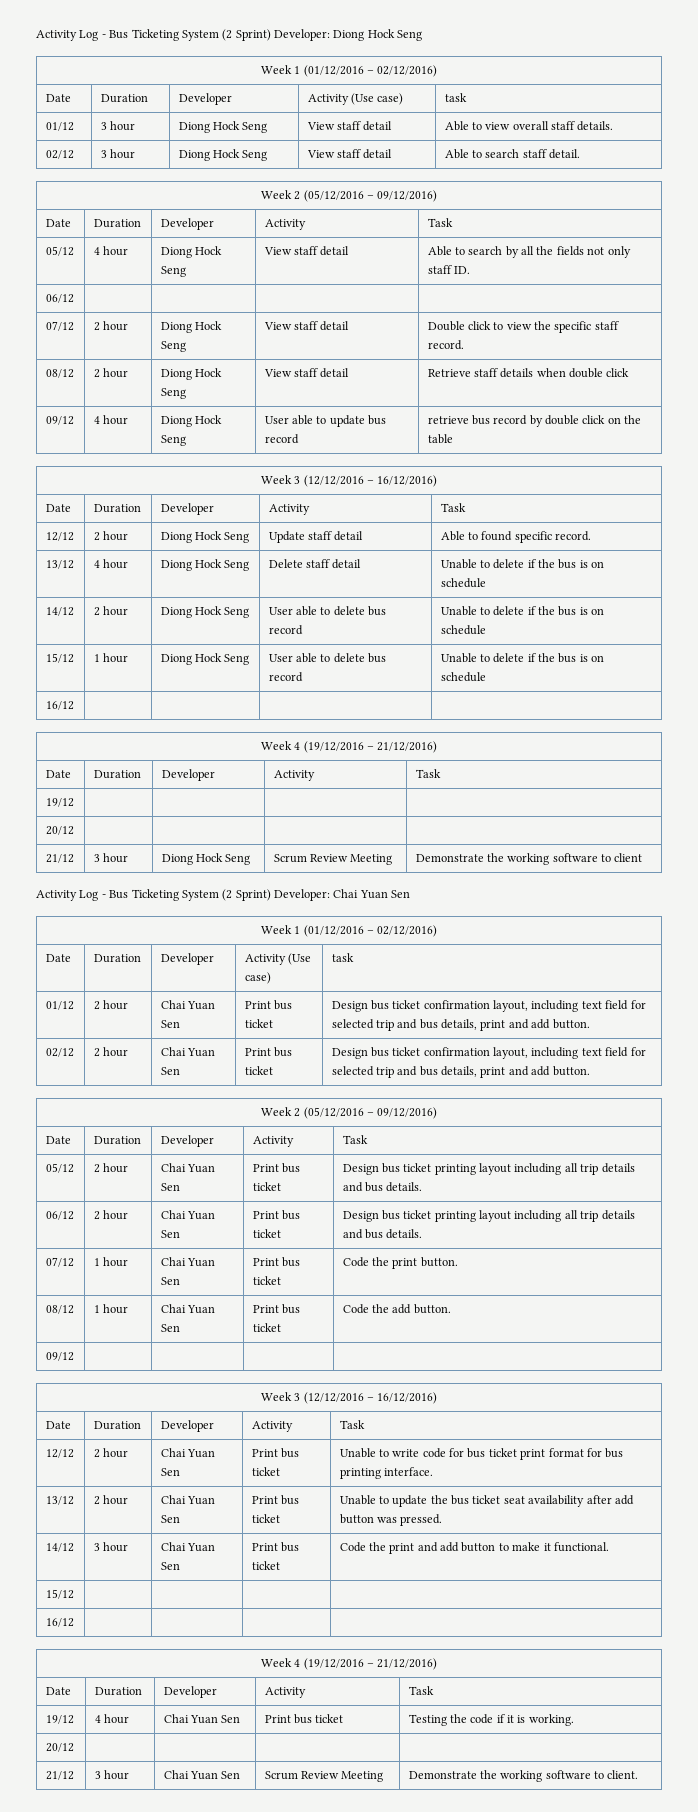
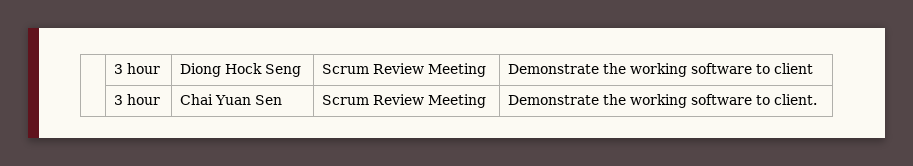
[36,29,423,41] [260,65,438,77] [45,94,71,102] [100,94,148,103] [178,93,232,105] [307,93,404,105] [444,93,467,102] [45,122,74,131] [100,121,135,131] [178,121,268,133] [306,121,393,131] [444,121,614,131] [45,150,74,159] [100,149,135,159] [178,149,268,161] [306,149,393,159] [444,149,581,159] [260,190,438,202] [45,219,71,227] [93,219,141,228] [160,218,214,230] [264,219,306,230] [427,218,453,227] [45,246,74,256] [93,246,128,256] [160,246,222,258] [160,266,186,277] [263,246,350,256] [427,246,631,258] [427,265,470,274] [45,294,74,303] [45,321,74,331] [93,321,128,331] [160,321,222,333] [160,341,186,352] [263,321,350,331] [427,321,619,333] [427,340,464,350] [45,369,74,378] [93,368,128,378] [160,368,222,380] [160,388,186,399] [263,368,350,378] [427,368,630,378] [45,416,74,425] [93,415,128,425] [160,415,222,427] [160,435,186,446] [264,415,387,427] [264,434,299,444] [427,415,642,427] [427,434,453,444] [260,475,438,487] [45,504,71,512] [93,504,141,513] [160,503,214,515] [268,504,310,515] [440,503,466,512] [45,532,74,541] [93,531,128,541] [160,531,250,543] [268,531,364,543] [440,531,592,543] [45,560,74,569] [93,559,128,569] [160,559,250,571] [268,559,362,569] [440,559,605,569] [440,578,486,588] [45,607,74,616] [93,606,128,616] [160,606,250,618] [268,606,387,616] [268,625,303,635] [440,606,605,616] [440,625,486,635] [45,653,74,663] [93,653,128,663] [160,653,250,665] [268,653,387,663] [268,672,303,682] [440,653,605,663] [440,672,486,682] [45,701,74,710] [260,741,438,753] [45,770,71,778] [93,770,141,779] [161,769,215,781] [273,770,315,781] [415,769,441,778] [45,798,74,807] [45,826,74,835] [45,854,74,863] Activity Log - Bus Ticketing System (2 Sprint) Developer: Diong Hock Seng // Week 1 (01/12/2016 – 02/12/2016) // Date | Duration | Developer | Activity (Use case) | task // 01/12 | 3 hour | Diong Hock Seng | View staff detail | Able to view overall staff details. // 02/12 | 3 hour | Diong Hock Seng | View staff detail | Able to search staff detail. // Week 2 (05/12/2016 – 09/12/2016) // Date | Duration | Developer | Activity | Task // 05/12 | 4 hour | Diong Hock Seng | View staff detail | Able to search by all the fields not only staff ID. // 06/12 | | | | // 07/12 | 2 hour | Diong Hock Seng | View staff detail | Double click to view the specific staff record. // 08/12 | 2 hour | Diong Hock Seng | View staff detail | Retrieve staff details when double click // 09/12 | 4 hour | Diong Hock Seng | User able to update bus record | retrieve bus record by double click on the table // Week 3 (12/12/2016 – 16/12/2016) // Date | Duration | Developer | Activity | Task // 12/12 | 2 hour | Diong Hock Seng | Update staff detail | Able to found specific record. // 13/12 | 4 hour | Diong Hock Seng | Delete staff detail | Unable to delete if the bus is on schedule // 14/12 | 2 hour | Diong Hock Seng | User able to delete bus record | Unable to delete if the bus is on schedule // 15/12 | 1 hour | Diong Hock Seng | User able to delete bus record | Unable to delete if the bus is on schedule // 16/12 | | | | // Week 4 (19/12/2016 – 21/12/2016) // Date | Duration | Developer | Activity | Task // 19/12 | | | | // 20/12 | | | | // 21/12 -> (114, 69) none
[36,889,411,901] [260,925,438,937] [45,954,71,962] [93,954,141,963] [160,953,214,965] [244,953,311,965] [244,972,271,984] [331,953,354,962] [45,1001,74,1010] [93,1000,128,1010] [160,1000,215,1010] [160,1020,180,1028] [244,1000,292,1010] [244,1019,273,1028] [331,1000,646,1012] [331,1019,590,1031] [45,1048,74,1057] [93,1047,128,1057] [160,1047,215,1057] [160,1067,180,1075] [244,1047,292,1057] [244,1066,273,1075] [331,1047,646,1059] [331,1066,590,1078] [260,1107,438,1119] [45,1136,71,1144] [93,1136,141,1145] [160,1135,214,1147] [252,1136,294,1147] [342,1135,368,1144] [45,1163,74,1173] [93,1163,128,1173] [160,1163,215,1173] [160,1183,180,1191] [252,1163,300,1173] [252,1182,281,1191] [342,1163,635,1175] [342,1182,423,1192] [45,1211,74,1220] [93,1210,128,1220] [160,1210,215,1220] [160,1230,180,1238] [252,1210,300,1220] [252,1229,281,1238] [342,1210,635,1222] [342,1229,423,1239] [45,1257,74,1267] [93,1257,128,1267] [160,1257,215,1267] [160,1277,180,1285] [252,1257,300,1267] [252,1276,281,1285] [342,1257,458,1269] [45,1305,74,1314] [93,1304,128,1314] [160,1304,215,1314] [160,1324,180,1332] [252,1304,300,1314] [252,1323,281,1332] [342,1304,451,1314] [45,1352,74,1361] [260,1392,438,1404] [45,1421,71,1429] [93,1421,141,1430] [160,1420,214,1432] [251,1421,293,1432] [339,1420,365,1429] [45,1449,74,1458] [93,1448,128,1458] [160,1448,215,1458] [160,1468,180,1476] [251,1448,299,1458] [251,1467,280,1476] [339,1448,624,1460] [339,1467,433,1479] [45,1496,74,1505] [93,1495,128,1505] [160,1495,215,1505] [160,1515,180,1523] [251,1495,299,1505] [251,1514,280,1523] [339,1495,634,1507] [339,1514,443,1526] [45,1543,74,1552] [93,1542,128,1552] [160,1542,215,1552] [160,1562,180,1570] [251,1542,299,1552] [251,1561,280,1570] [339,1542,609,1554] [45,1589,74,1599] [45,1618,74,1627] [260,1658,438,1670] [45,1687,71,1695] [94,1687,142,1696] [163,1686,217,1698] [264,1687,306,1698] [408,1686,434,1695] [45,1715,74,1724] [94,1714,129,1724] [163,1714,241,1724] [264,1714,344,1724] [408,1714,574,1726] [45,1743,74,1752] [45,1771,74,1780] // Activity Log - Bus Ticketing System (2 Sprint) Developer: Chai Yuan Sen // Week 1 (01/12/2016 – 02/12/2016) // Date | Duration | Developer | Activity (Use case) | task // 01/12 | 2 hour | Chai Yuan Sen | Print bus ticket | Design bus ticket confirmation layout, including text field for selected trip and bus details, print and add button. // 02/12 | 2 hour | Chai Yuan Sen | Print bus ticket | Design bus ticket confirmation layout, including text field for selected trip and bus details, print and add button. // Week 2 (05/12/2016 – 09/12/2016) // Date | Duration | Developer | Activity | Task // 05/12 | 2 hour | Chai Yuan Sen | Print bus ticket | Design bus ticket printing layout including all trip details and bus details. // 06/12 | 2 hour | Chai Yuan Sen | Print bus ticket | Design bus ticket printing layout including all trip details and bus details. // 07/12 | 1 hour | Chai Yuan Sen | Print bus ticket | Code the print button. // 08/12 | 1 hour | Chai Yuan Sen | Print bus ticket | Code the add button. // 09/12 | | | | // Week 3 (12/12/2016 – 16/12/2016) // Date | Duration | Developer | Activity | Task // 12/12 | 2 hour | Chai Yuan Sen | Print bus ticket | Unable to write code for bus ticket print format for bus printing interface. // 13/12 | 2 hour | Chai Yuan Sen | Print bus ticket | Unable to update the bus ticket seat availability after add button was pressed. // 14/12 | 3 hour | Chai Yuan Sen | Print bus ticket | Code the print and add button to make it functional. // 15/12 | | | | // 16/12 | | | | // Week 4 (19/12/2016 – 21/12/2016) // Date | Duration | Developer | Activity | Task // 19/12 | 4 hour | Chai Yuan Sen | Print bus ticket | Testing the code if it is working. // 20/12 | | | | // 21/12 -> (814, 68) //

